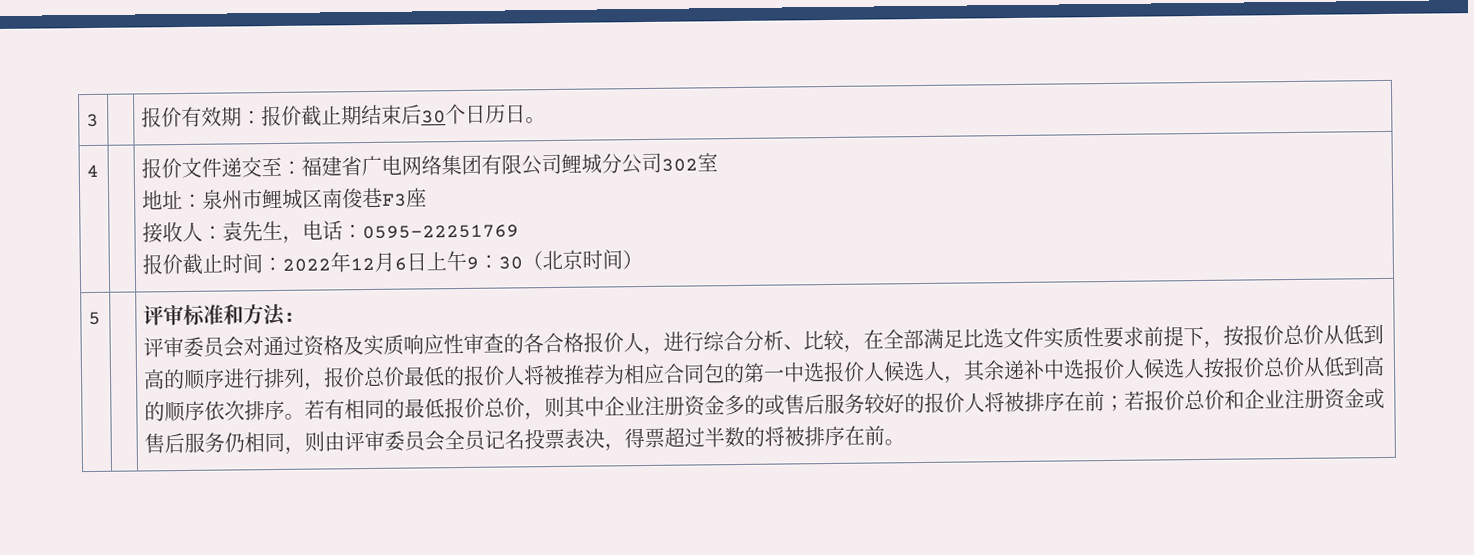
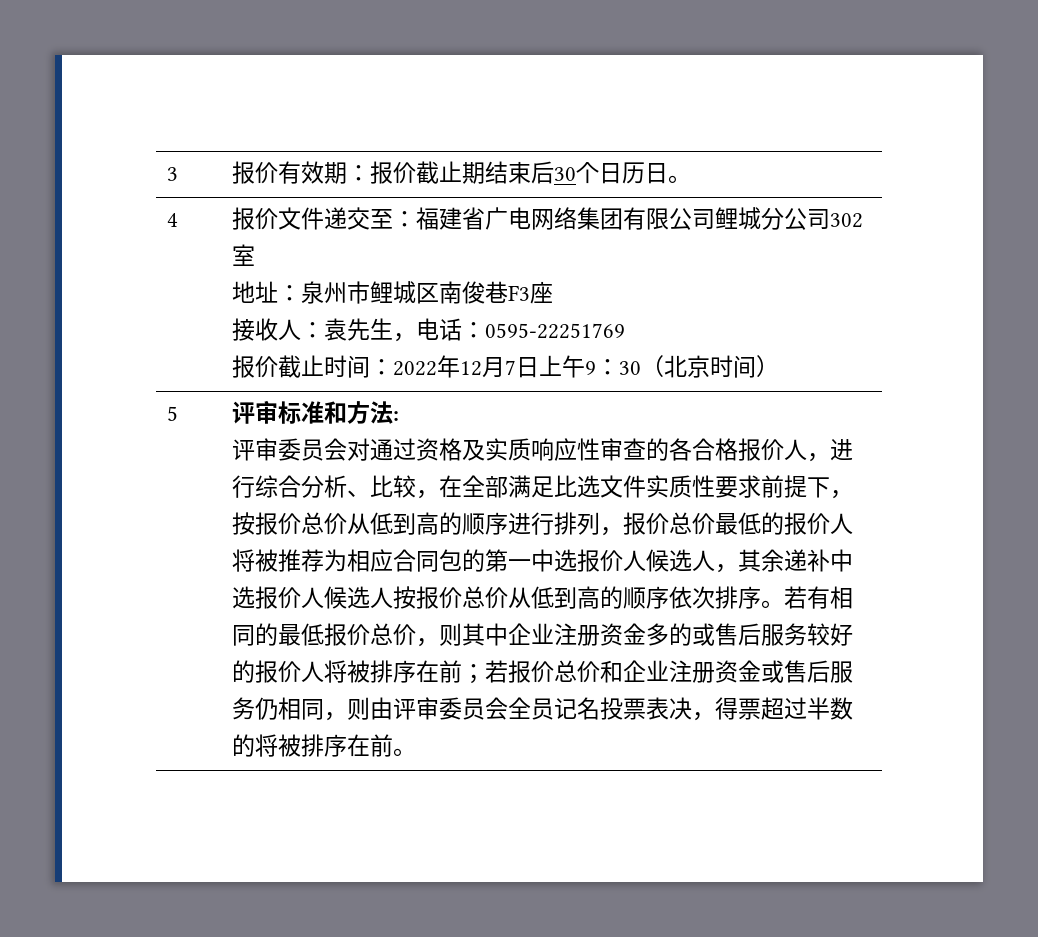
[394,257,408,271] 6 -> [504,360,516,375] 7

